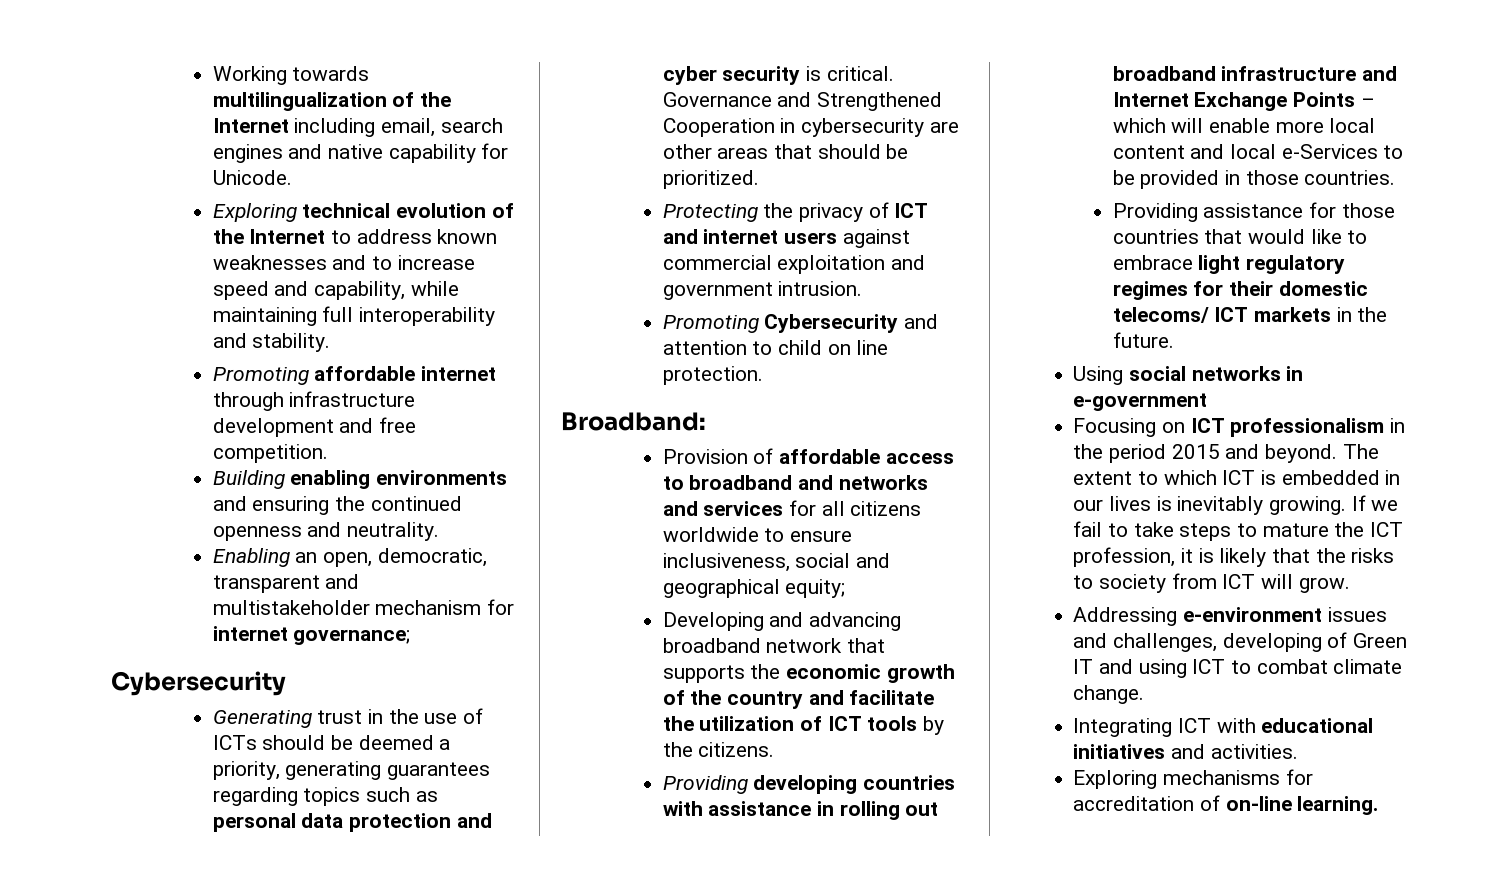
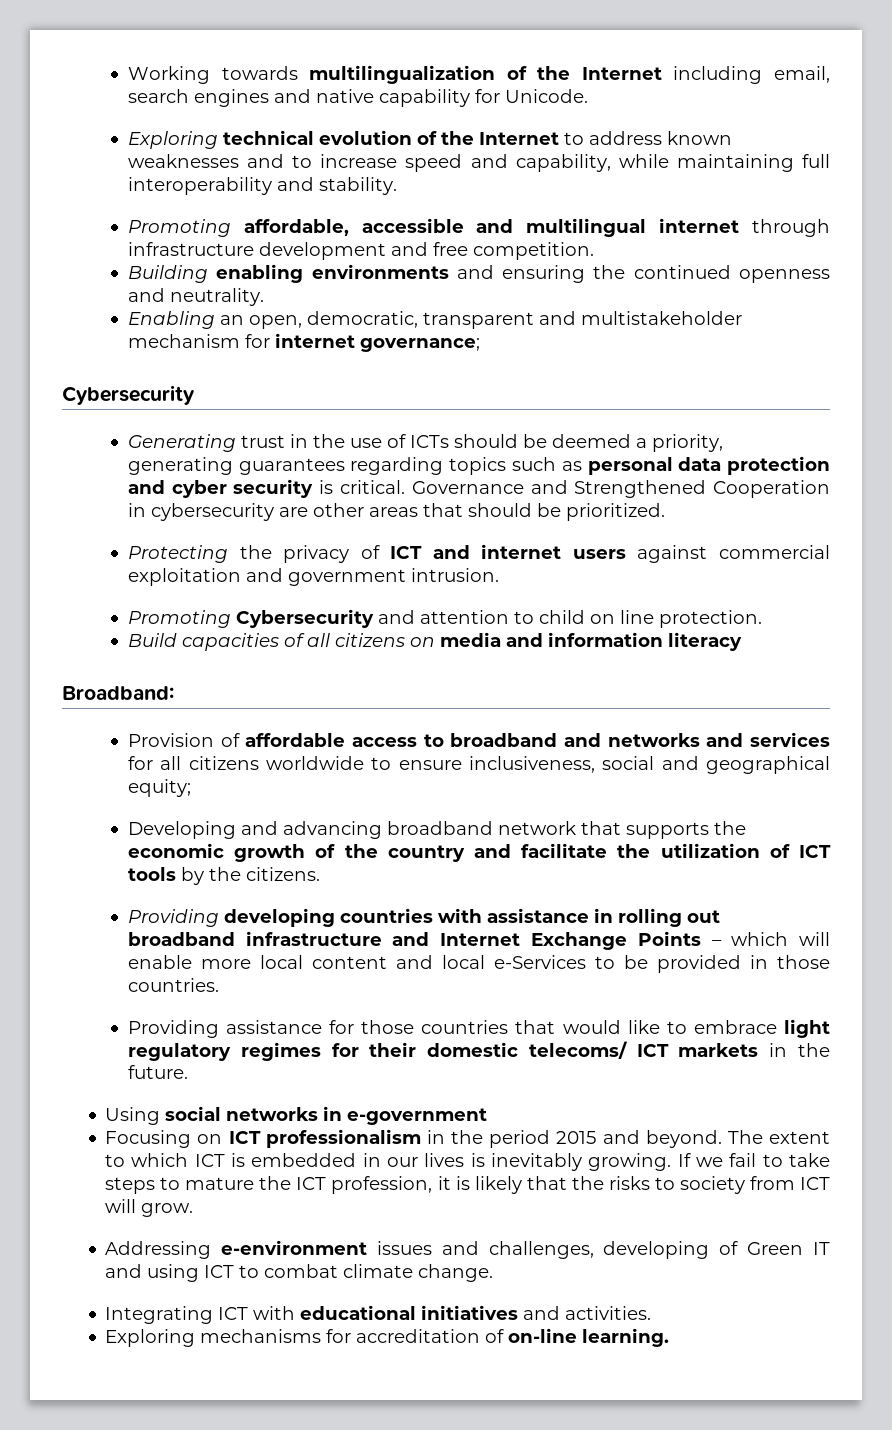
[314,366,416,381] affordable -> [243,218,647,237] affordable, accessible and multilingual
(763, 375) none -> [127,632,742,651] // Build capacities of all citizens on media and information literacy

